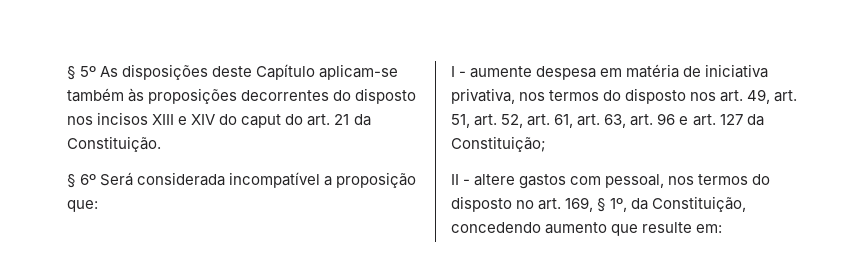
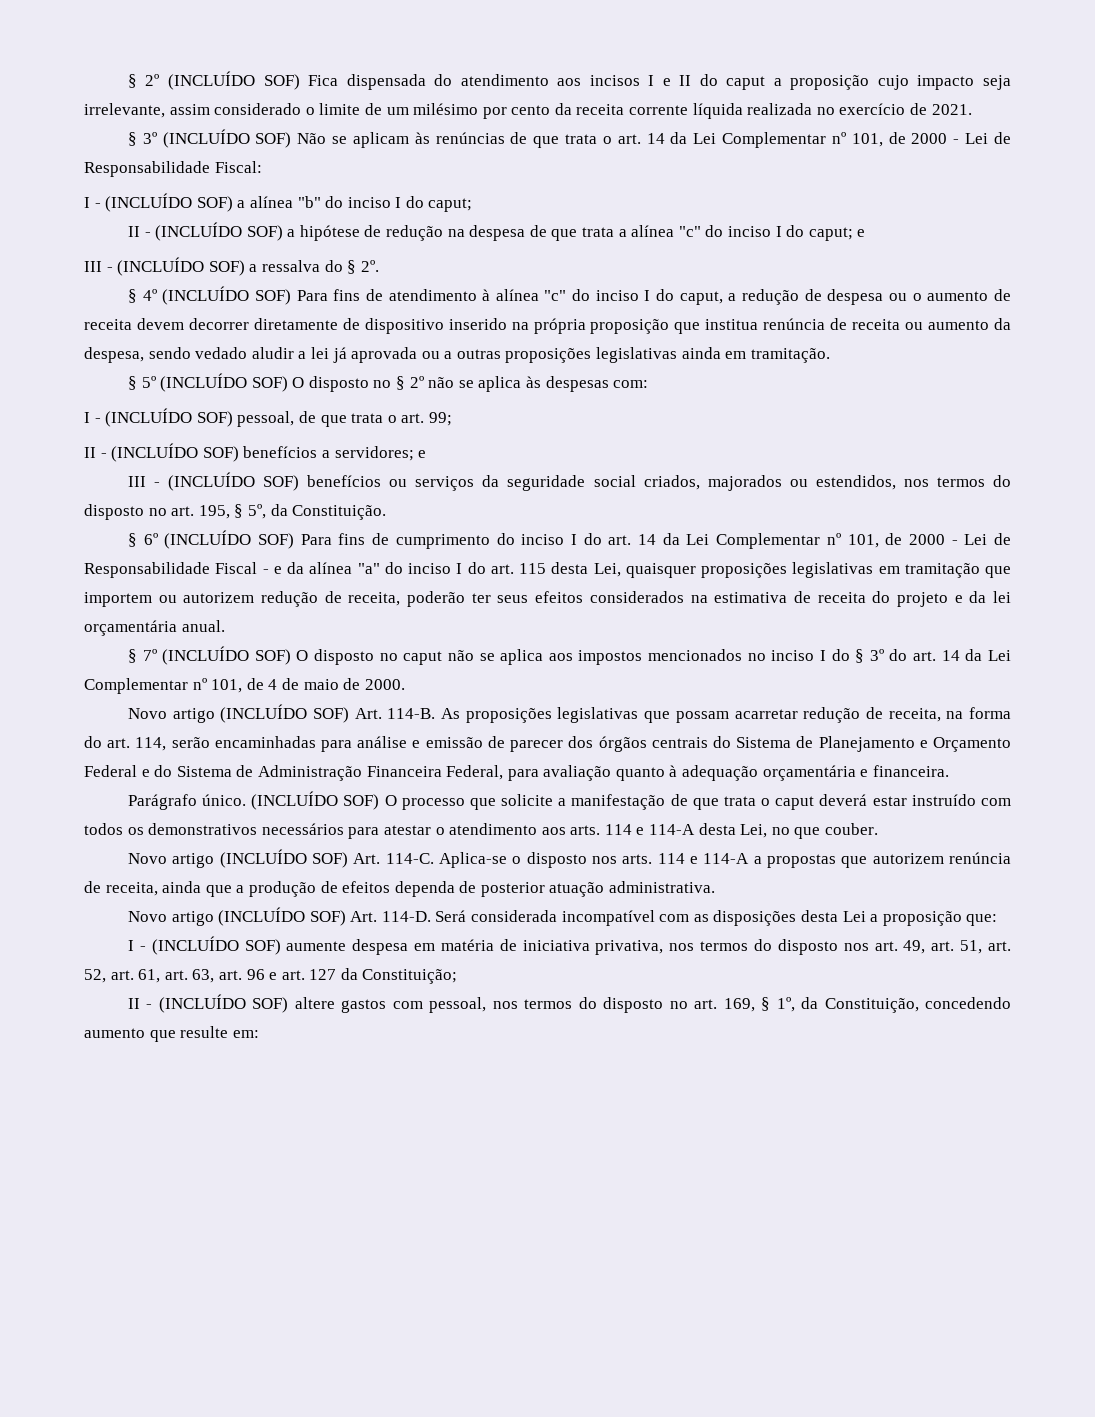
[67,64,399,80] [67,88,417,104] [67,112,371,128] [67,136,161,152] [67,172,321,188] § 5º As disposições deste Capítulo aplicam-se também às proposições decorrentes do disposto nos incisos XIII e XIV do caput do art. 21 da Constituição. // § 6º Será considerada incompatível -> [127,71,1011,90] [84,103,972,119] [127,129,1012,148] [84,161,262,177] [84,193,473,212] [127,222,866,241] [84,257,379,276] [127,286,1011,305] [84,318,1011,334] [84,347,830,363] [127,373,649,392] [84,408,452,427] [84,443,427,462] [127,472,1012,491] [84,504,387,520] [127,530,1011,549] [84,562,1011,578] [84,591,1012,607] [84,620,225,636] [127,646,1011,665] [84,678,405,694] [127,704,1012,723] [84,736,1012,752] [84,765,949,781] [127,791,1011,810] [84,823,879,839] [127,849,1012,868] [84,881,716,897] [127,907,866,926] § 2º (INCLUÍDO SOF) Fica dispensada do atendimento aos incisos I e II do caput a proposição cujo impacto seja irrelevante, assim considerado o limite de um milésimo por cento da receita corrente líquida realizada no exercício de 2021. // § 3º (INCLUÍDO SOF) Não se aplicam às renúncias de que trata o art. 14 da Lei Complementar nº 101, de 2000 - Lei de Responsabilidade Fiscal: // I - (INCLUÍDO SOF) a alínea "b" do inciso I do caput; // II - (INCLUÍDO SOF) a hipótese de redução na despesa de que trata a alínea "c" do inciso I do caput; e // III - (INCLUÍDO SOF) a ressalva do § 2º. // § 4º (INCLUÍDO SOF) Para fins de atendimento à alínea "c" do inciso I do caput, a redução de despesa ou o aumento de receita devem decorrer diretamente de dispositivo inserido na própria proposição que institua renúncia de receita ou aumento da despesa, sendo vedado aludir a lei já aprovada ou a outras proposições legislativas ainda em tramitação. // § 5º (INCLUÍDO SOF) O disposto no § 2º não se aplica às despesas com: // I - (INCLUÍDO SOF) pessoal, de que trata o art. 99; // II - (INCLUÍDO SOF) benefícios a servidores; e // III - (INCLUÍDO SOF) benefícios ou serviços da seguridade social criados, majorados ou estendidos, nos termos do disposto no art. 195, § 5º, da Constituição. // § 6º (INCLUÍDO SOF) Para fins de cumprimento do inciso I do art. 14 da Lei Complementar nº 101, de 2000 - Lei de Responsabilidade Fiscal - e da alínea "a" do inciso I do art. 115 desta Lei, quaisquer proposições legislativas em tramitação que importem ou autorizem redução de receita, poderão ter seus efeitos considerados na estimativa de receita do projeto e da lei orçamentária anual. // § 7º (INCLUÍDO SOF) O disposto no caput não se aplica aos impostos mencionados no inciso I do § 3º do art. 14 da Lei Complementar nº 101, de 4 de maio de 2000. // Novo artigo (INCLUÍDO SOF) Art. 114-B. As proposições legislativas que possam acarretar redução de receita, na forma do art. 114, serão encaminhadas para análise e emissão de parecer dos órgãos centrais do Sistema de Planejamento e Orçamento Federal e do Sistema de Administração Financeira Federal, para avaliação quanto à adequação orçamentária e financeira. // Parágrafo único. (INCLUÍDO SOF) O processo que solicite a manifestação de que trata o caput deverá estar instruído com todos os demonstrativos necessários para atestar o atendimento aos arts. 114 e 114-A desta Lei, no que couber. // Novo artigo (INCLUÍDO SOF) Art. 114-C. Aplica-se o disposto nos arts. 114 e 114-A a propostas que autorizem renúncia de receita, ainda que a produção de efeitos dependa de posterior atuação administrativa. // Novo artigo (INCLUÍDO SOF) Art. 114-D. Será considerada incompatível com as disposições desta Lei
(467, 74) none -> [151,936,281,955] (INCLUÍDO SOF)
(471, 182) none -> [158,994,289,1013] (INCLUÍDO SOF)

